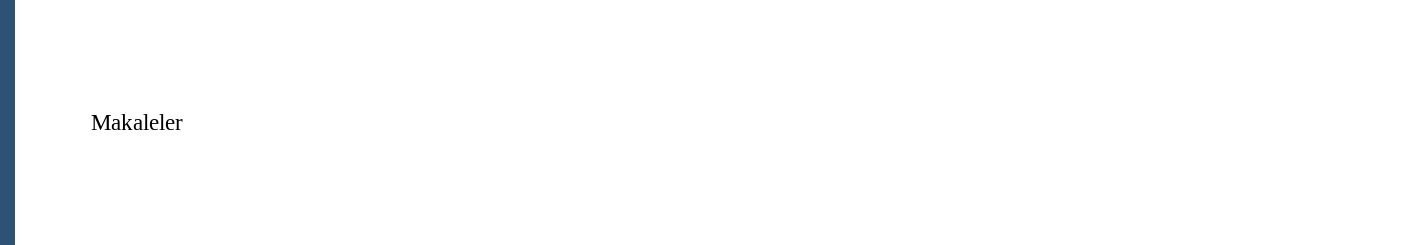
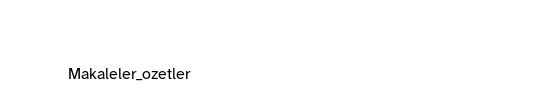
[91,114,183,130] Makaleler -> [68,68,191,81] Makaleler_ozetler

